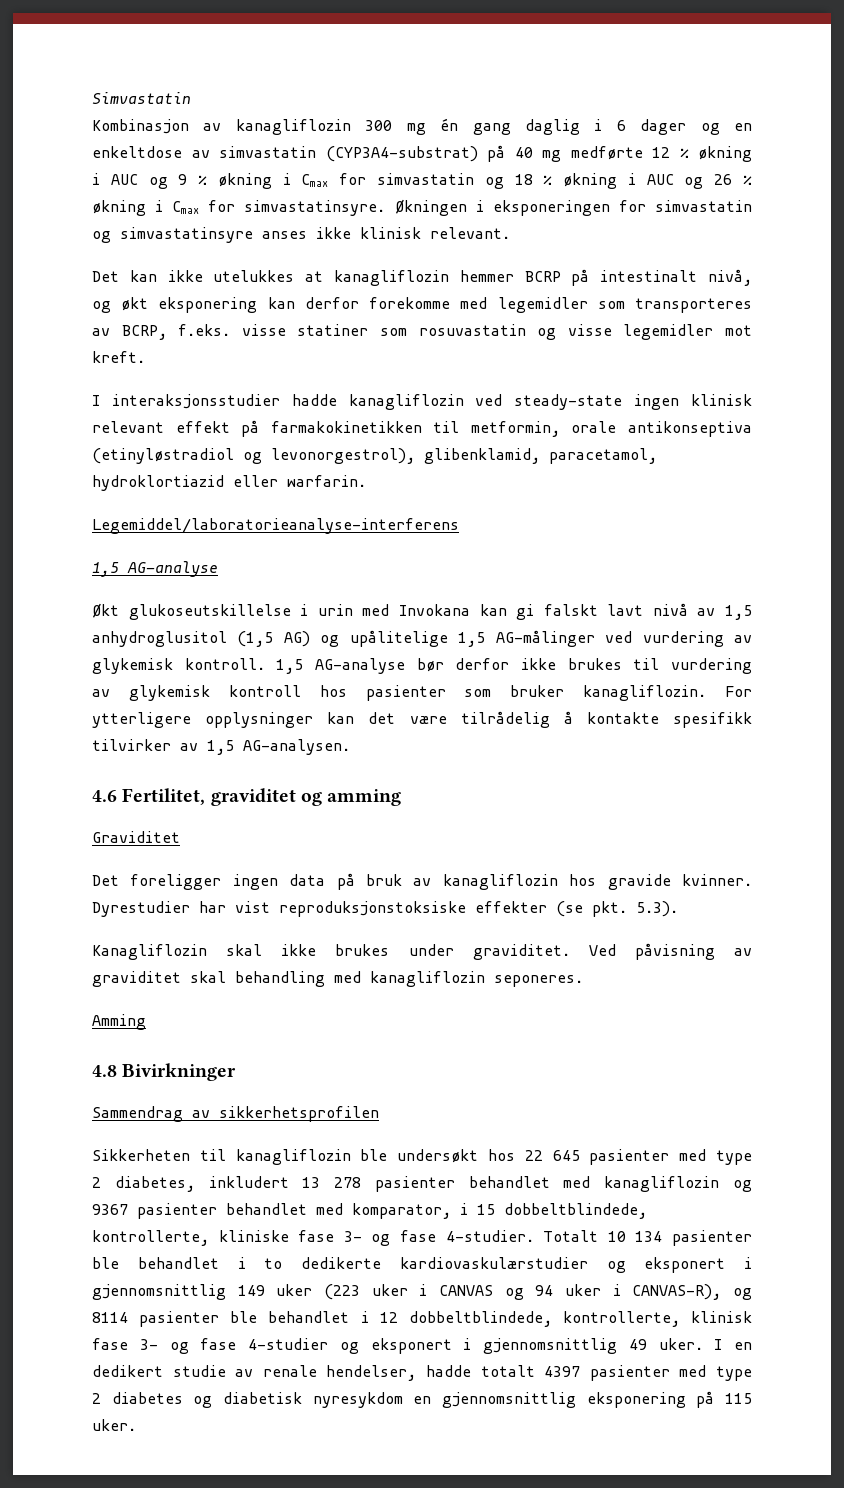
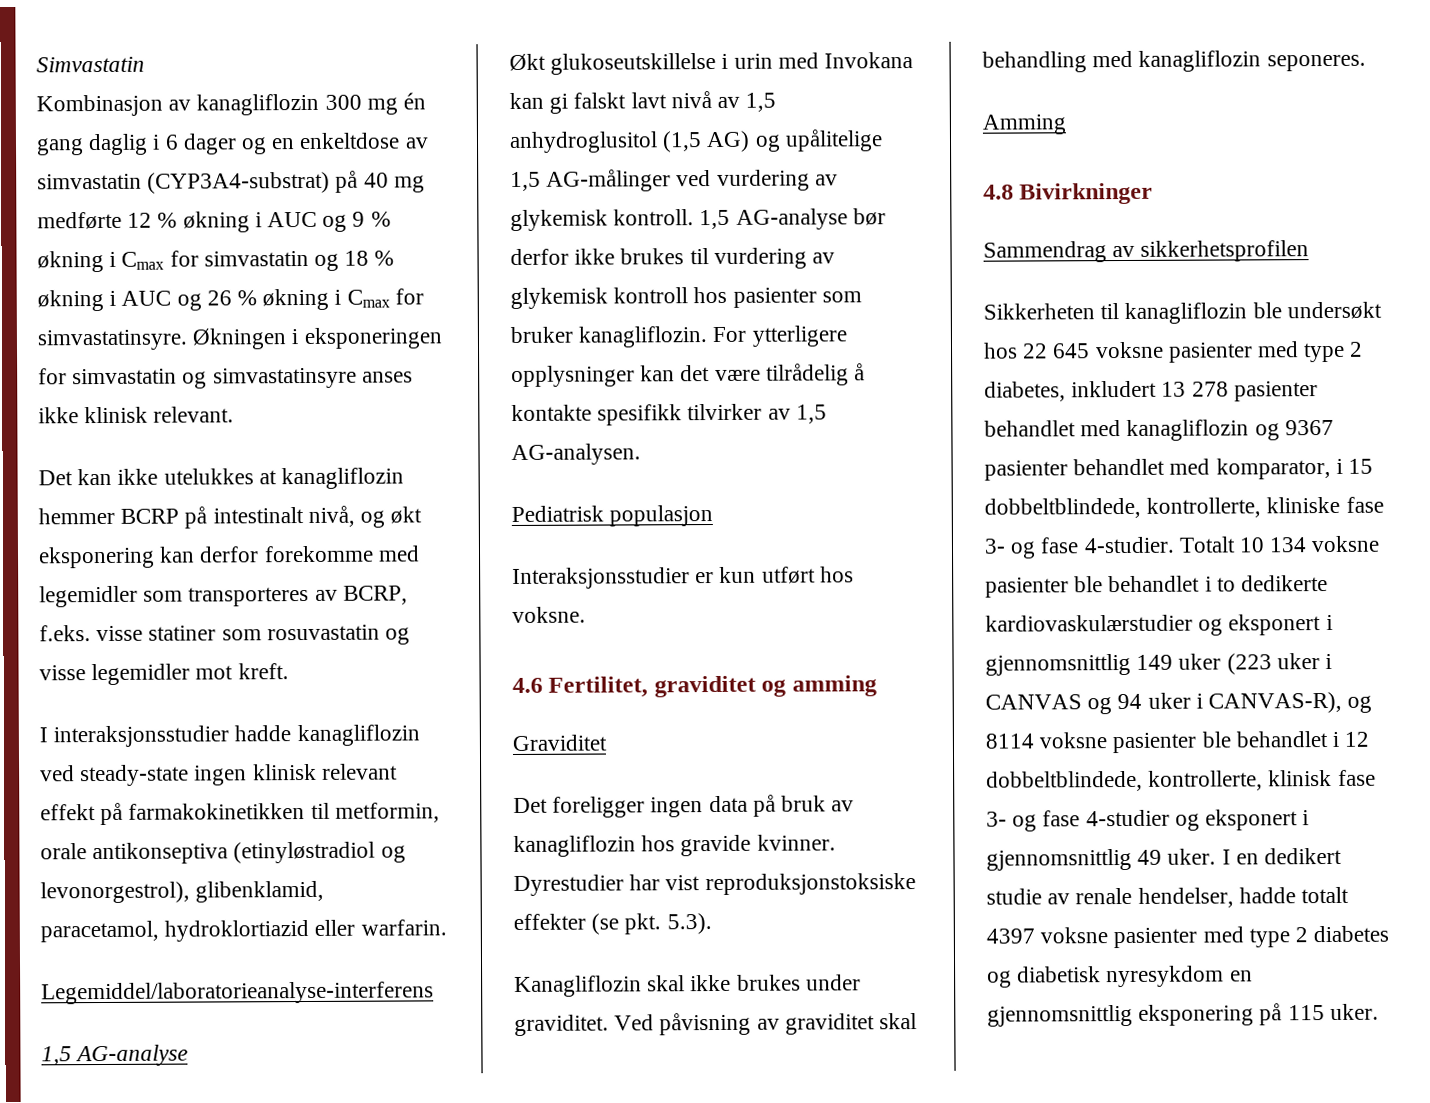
(350, 747) none -> [511,505,714,527] [512,566,854,589] [512,606,586,623] // Pediatrisk populasjon // Interaksjonsstudier er kun utført hos voksne.
(580, 1155) none -> [1094,341,1164,359] voksne
(663, 1236) none -> [1311,535,1381,553] voksne
(128, 1317) none -> [1039,732,1108,749] voksne
(581, 1371) none -> [1040,927,1109,944] voksne

